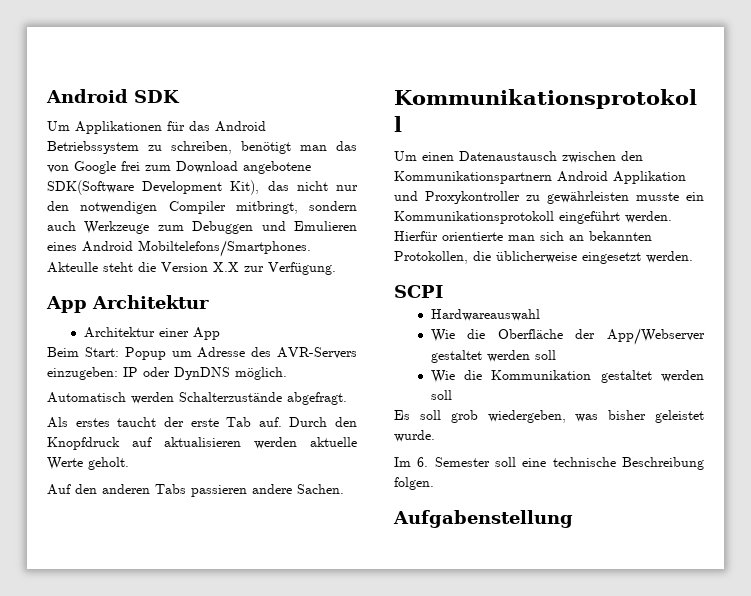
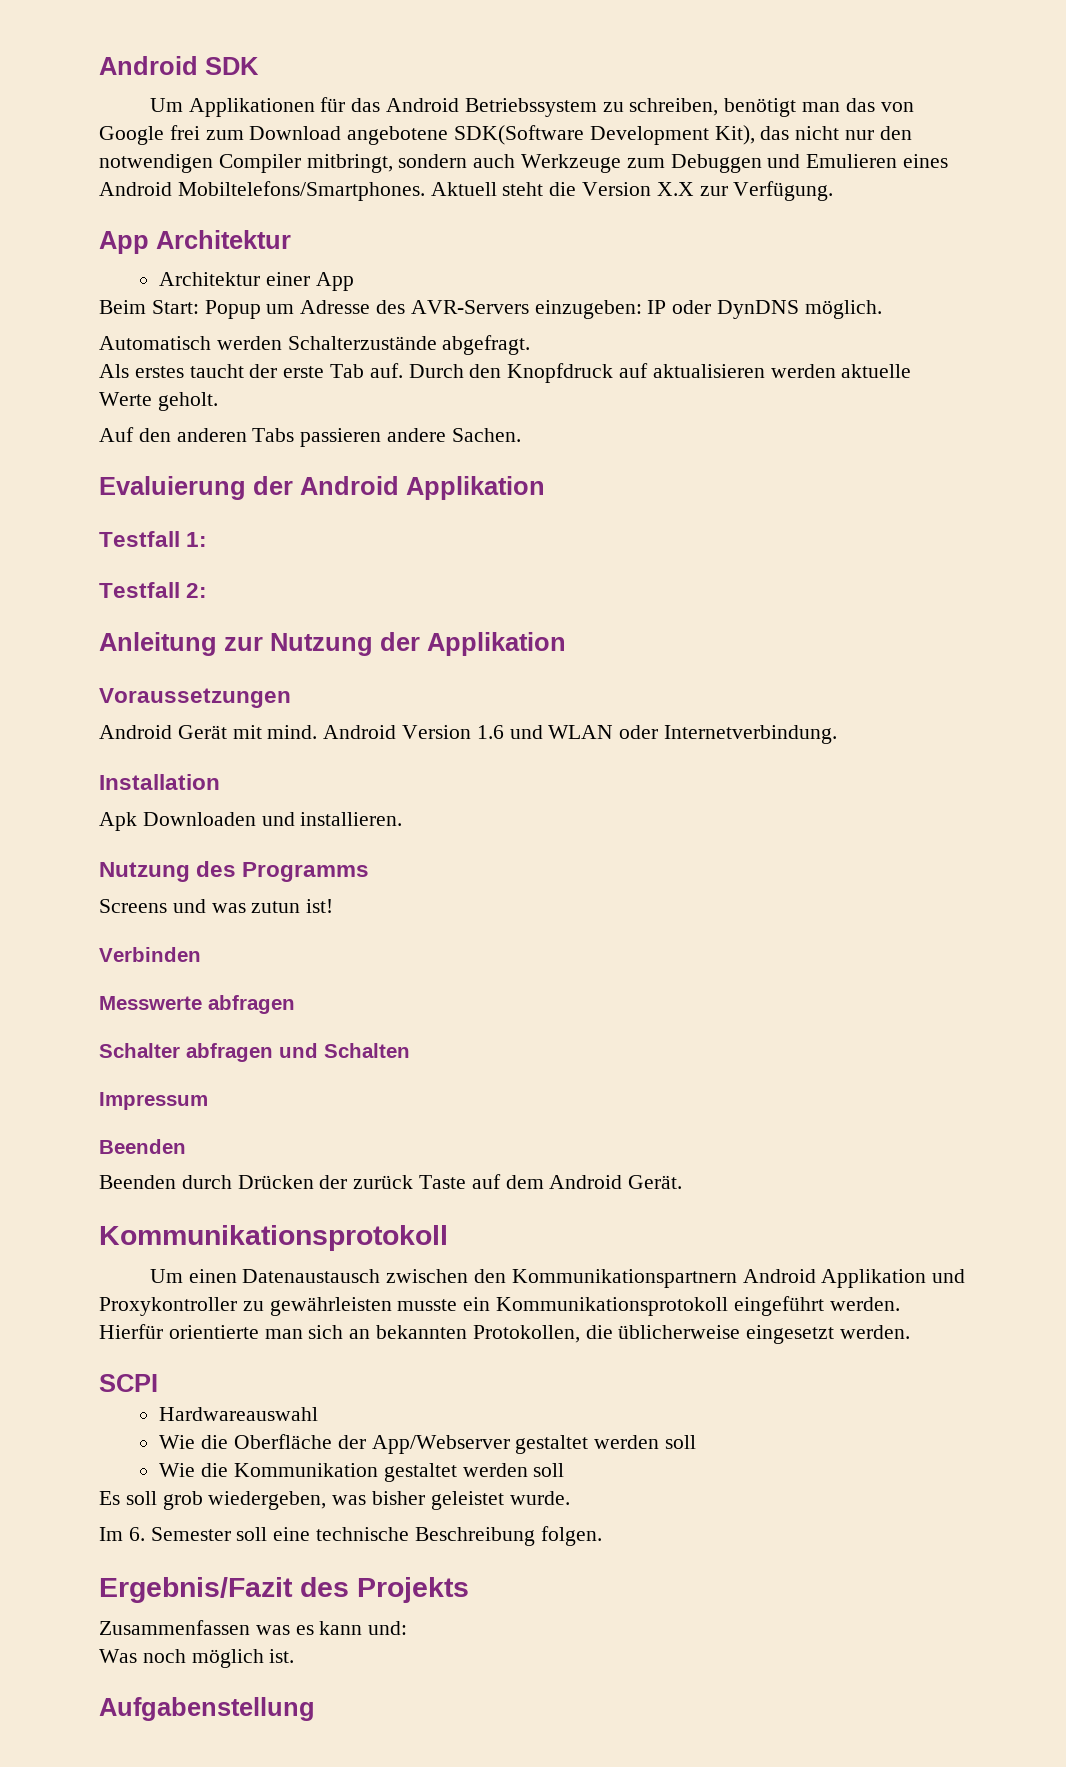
[47,262,98,273] Akteulle -> [430,182,497,196] Aktuell
(344, 489) none -> [99,476,545,500] [99,531,208,547] [99,582,208,598] [99,632,566,656] [99,688,291,708] [99,725,838,744] [99,774,220,790] [99,812,403,831] [99,861,370,882] [99,899,334,913] [99,947,201,962] [99,995,295,1014] [99,1043,410,1062] [99,1092,208,1110] [99,1139,186,1154] [99,1174,683,1189] // Evaluierung der Android Applikation // Testfall 1: // Testfall 2: // Anleitung zur Nutzung der Applikation // Voraussetzungen // Android Gerät mit mind. Android Version 1.6 und WLAN oder Internetverbindung. // Installation // Apk Downloaden und installieren. // Nutzung des Programms // Screens und was zutun ist! // Verbinden // Messwerte abfragen // Schalter abfragen und Schalten // Impressum // Beenden // Beenden durch Drücken der zurück Taste auf dem Android Gerät.
(434, 483) none -> [99,1577,469,1603] [99,1620,408,1635] [99,1649,295,1668] // Ergebnis/Fazit des Projekts // Zusammenfassen was es kann und: // Was noch möglich ist.

